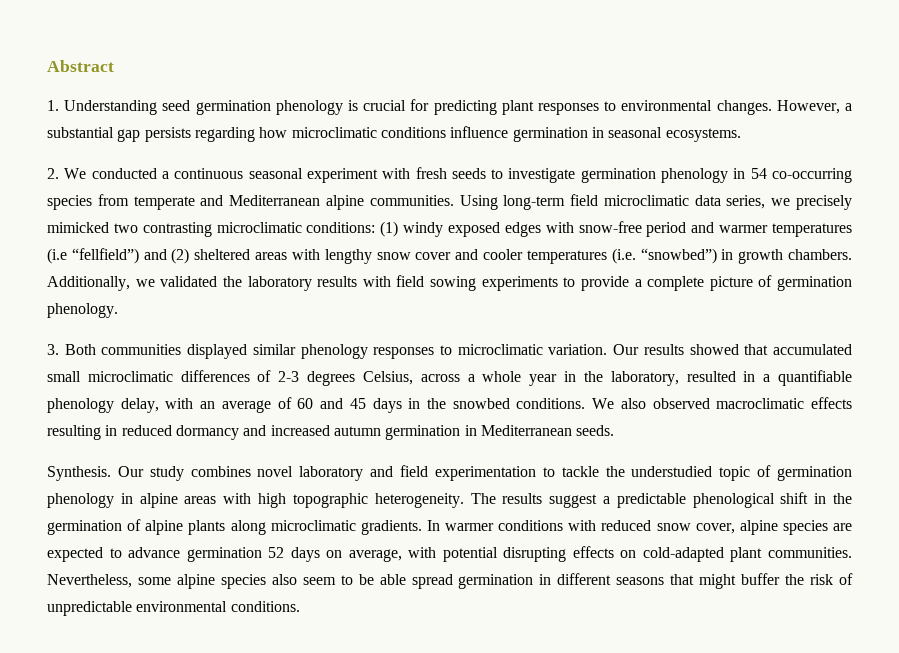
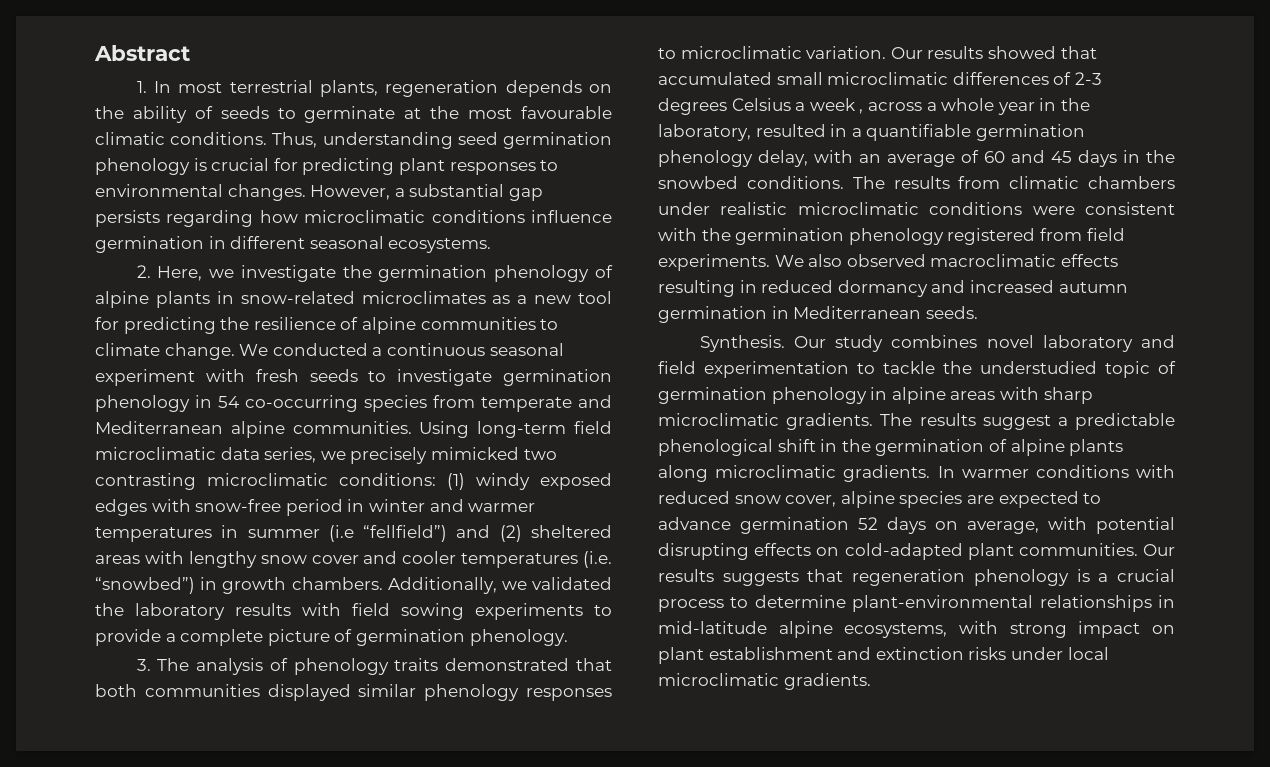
[64,100,158,115] Understanding -> [154,80,612,97] [95,106,613,123] [95,132,453,149] In most terrestrial plants, regeneration depends on the ability of seeds to germinate at the most favourable climatic conditions. Thus, understanding
(604, 132) none -> [230,236,306,249] different
(59, 173) none -> [157,265,614,282] [95,291,612,308] [95,317,559,334] [95,343,235,360] Here, we investigate the germination phenology of alpine plants in snow-related microclimates as a new tool for predicting the resilience of alpine communities to climate change.
(687, 229) none -> [347,499,425,512] in winter
(852, 230) none -> [221,525,320,538] in summer
[64,344,96,355] Both -> [157,658,613,675] [95,684,137,697] The analysis of phenology traits demonstrated that both
[362,371,413,385] Celsius, -> [731,98,864,114] Celsius a week ,
(853, 378) none -> [975,124,1085,141] germination
(586, 403) none -> [852,176,1175,189] [658,202,1175,215] [658,228,1125,245] [658,254,770,271] The results from climatic chambers under realistic microclimatic conditions were consistent with the germination phenology registered from field experiments.
[258,493,464,508] high topographic heterogeneity. -> [1043,387,1093,404] [658,413,874,430] sharp microclimatic gradients.
[47,573,853,589] [47,601,300,616] Nevertheless, some alpine species also seem to be able spread germination in different seasons that might buffer the risk of unpredictable environmental conditions. -> [1143,544,1175,556] [658,569,1175,586] [658,595,1175,612] [658,621,1175,638] [658,647,1109,664] [658,673,871,690] Our results suggests that regeneration phenology is a crucial process to determine plant-environmental relationships in mid-latitude alpine ecosystems, with strong impact on plant establishment and extinction risks under local microclimatic gradients.

